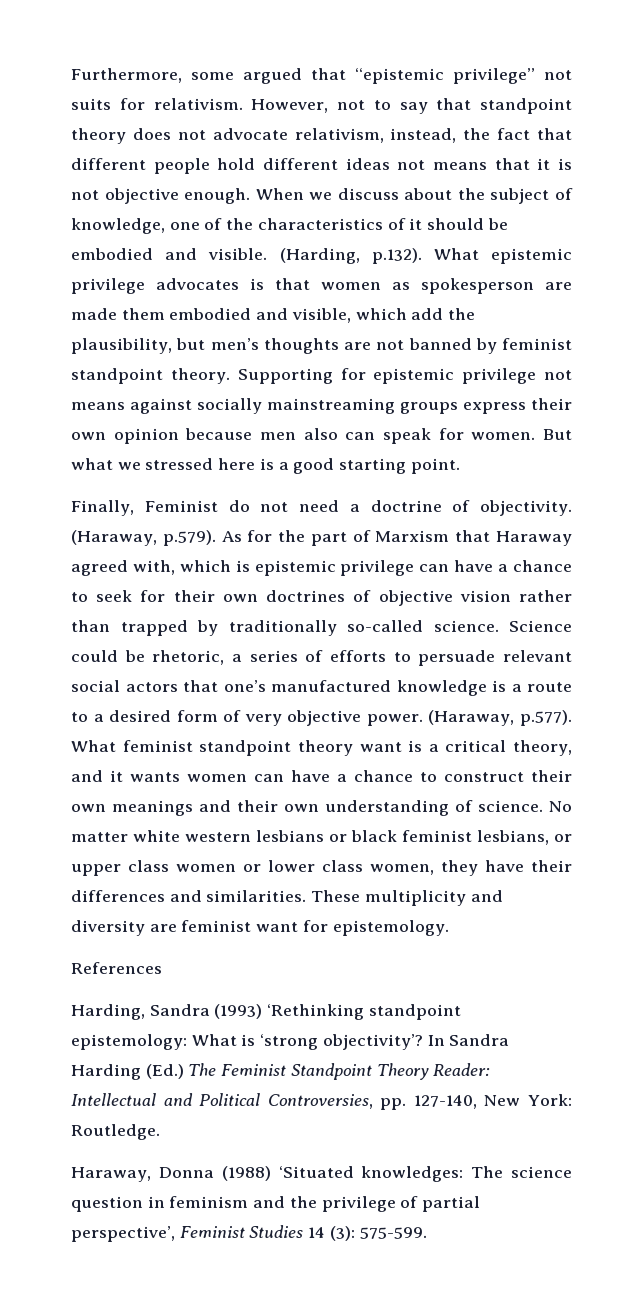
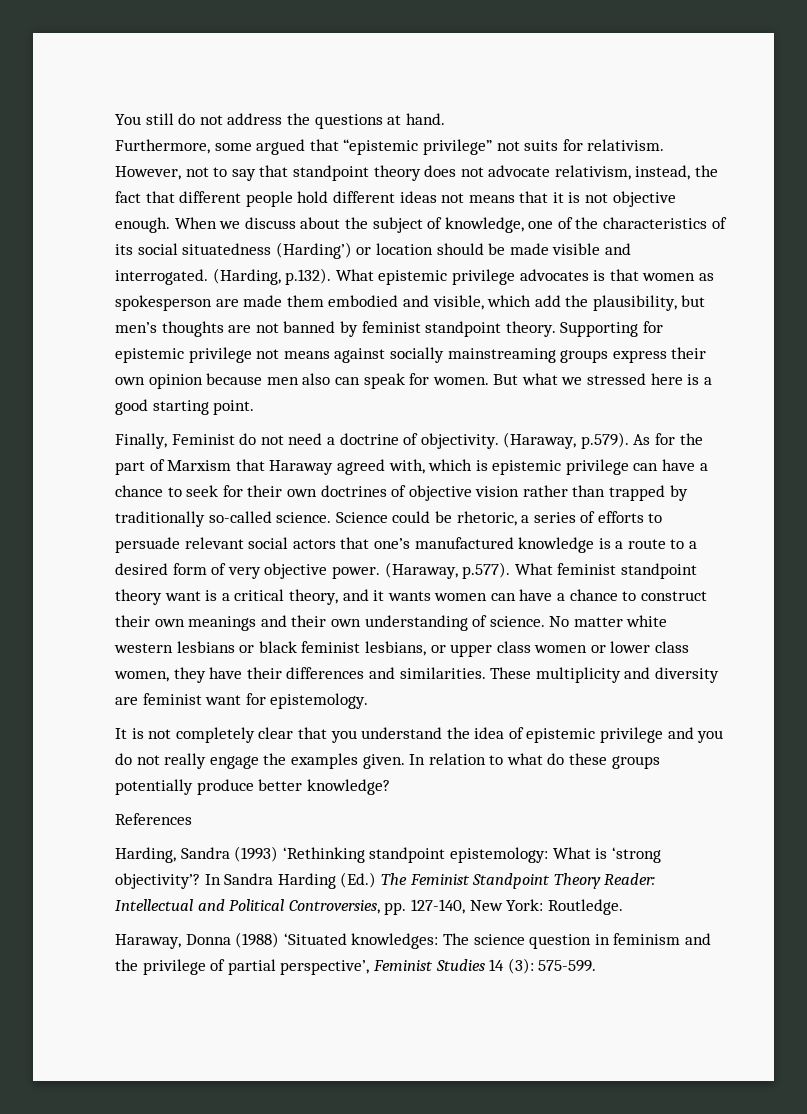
(71, 75) none -> [115,113,445,129] You still do not address the questions at hand. //
[409,218,508,230] [71,248,268,260] it should be embodied and visible. -> [115,242,631,259] [115,269,208,285] its social situatedness (Harding’) or location should be made visible and interrogated.
(449, 928) none -> [115,727,724,743] [115,753,660,769] [115,779,390,795] // It is not completely clear that you understand the idea of epistemic privilege and you do not really engage the examples given. In relation to what do these groups potentially produce better knowledge?

